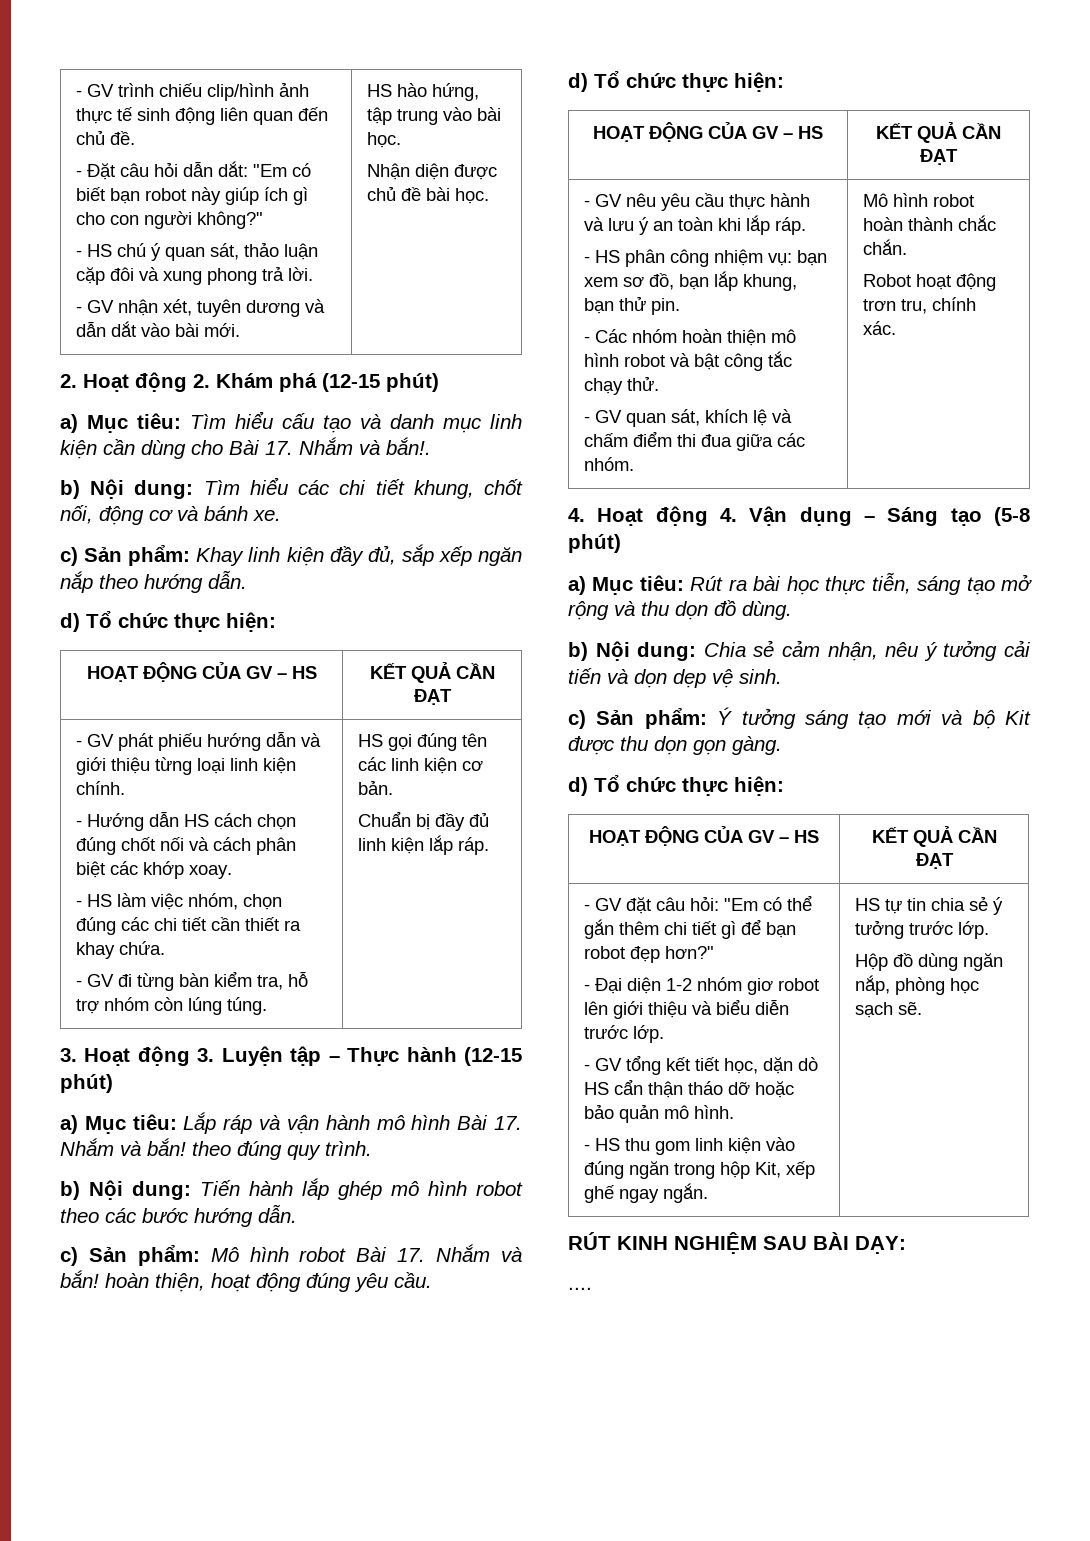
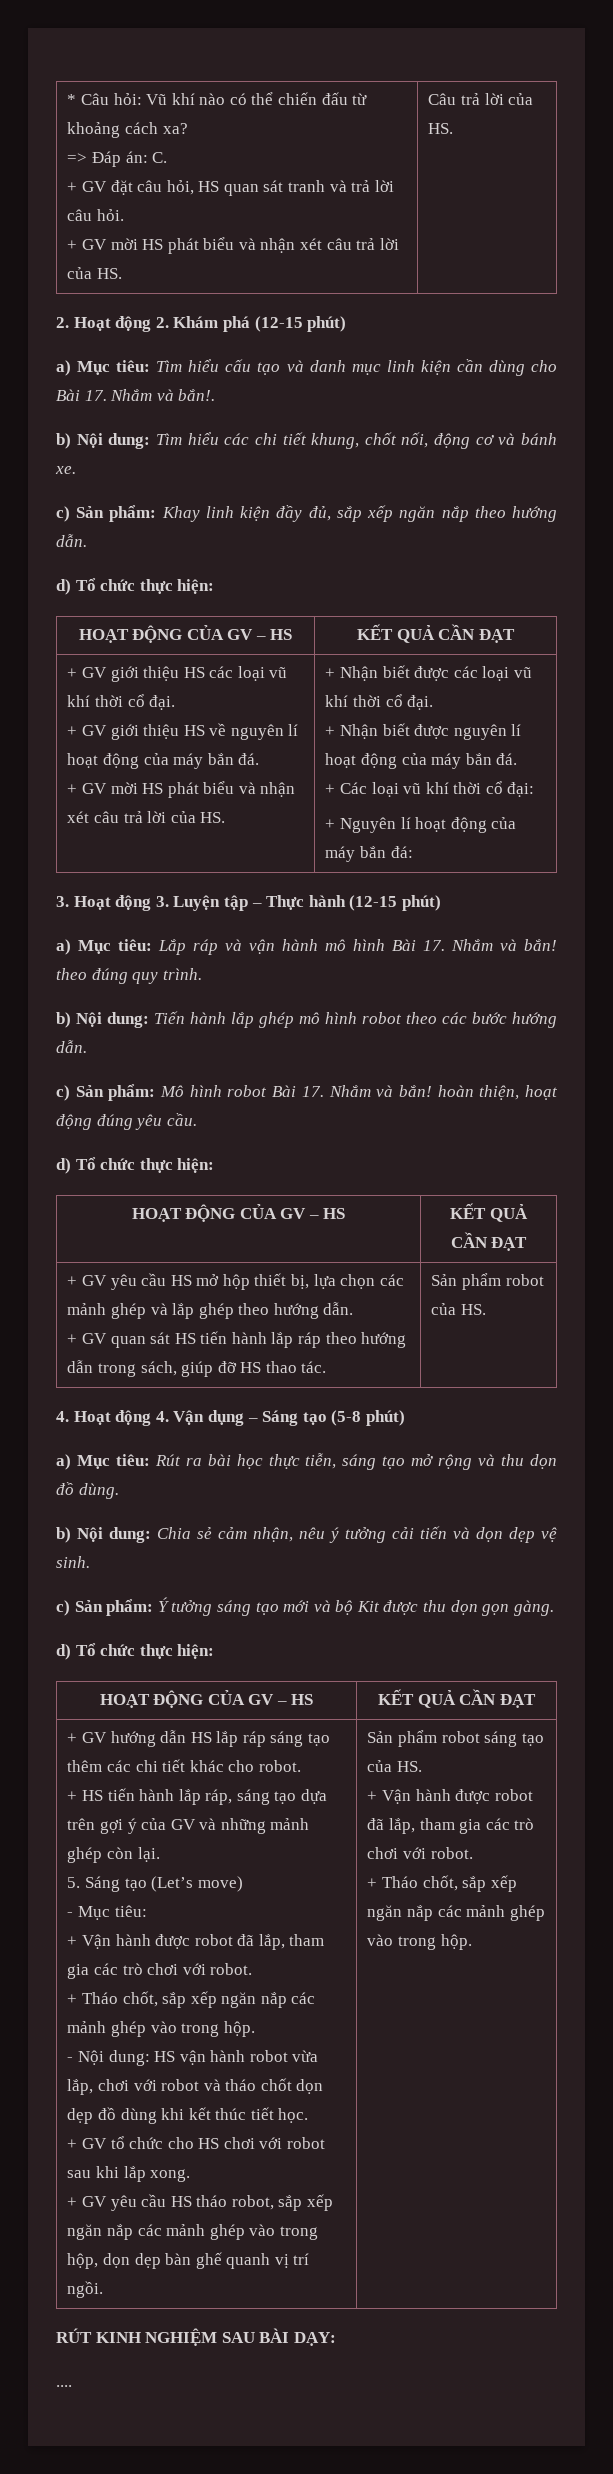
[76,82,310,101] [76,107,329,125] [76,130,136,145] [76,161,312,180] [76,187,309,205] [76,211,264,229] [76,242,319,261] [76,266,314,285] [76,299,326,317] [76,321,241,337] [367,83,480,101] [367,107,502,125] [367,132,402,148] [367,163,498,180] [367,186,490,204] - GV trình chiếu clip/hình ảnh thực tế sinh động liên quan đến chủ đề. // - Đặt câu hỏi dẫn dắt: "Em có biết bạn robot này giúp ích gì cho con người không?" // - HS chú ý quan sát, thảo luận cặp đôi và xung phong trả lời. // - GV nhận xét, tuyên dương và dẫn dắt vào bài mới. | HS hào hứng, tập trung vào bài học. // Nhận diện được chủ đề bài học. -> [67,92,368,105] [67,122,188,138] [67,151,168,167] [67,180,394,196] [67,209,124,221] [67,237,399,254] [67,267,122,279] [428,93,534,105] [428,123,454,134] * Câu hỏi: Vũ khí nào có thể chiến đấu từ khoảng cách xa? // => Đáp án: C. // + GV đặt câu hỏi, HS quan sát tranh và trả lời câu hỏi. // + GV mời HS phát biểu và nhận xét câu trả lời của HS. | Câu trả lời của HS.
[76,731,322,751] [76,757,297,775] [76,781,126,795] [76,811,297,831] [76,837,297,855] [76,861,233,879] [76,893,283,910] [76,917,302,935] [76,941,166,959] [76,971,309,991] [76,997,268,1015] [358,733,488,751] [358,757,484,774] [358,780,394,795] [358,811,490,831] [358,835,490,855] - GV phát phiếu hướng dẫn và giới thiệu từng loại linh kiện chính. // - Hướng dẫn HS cách chọn đúng chốt nối và cách phân biệt các khớp xoay. // - HS làm việc nhóm, chọn đúng các chi tiết cần thiết ra khay chứa. // - GV đi từng bàn kiểm tra, hỗ trợ nhóm còn lúng túng. | HS gọi đúng tên các linh kiện cơ bản. // Chuẩn bị đầy đủ linh kiện lắp ráp. -> [67,666,288,682] [67,694,176,710] [67,723,299,740] [67,753,260,769] [67,781,296,798] [67,811,226,823] [325,665,532,681] [325,694,434,710] [325,723,522,740] [325,753,518,769] [325,781,535,797] [325,817,517,833] [325,846,413,862] + GV giới thiệu HS các loại vũ khí thời cổ đại. // + GV giới thiệu HS về nguyên lí hoạt động của máy bắn đá. // + GV mời HS phát biểu và nhận xét câu trả lời của HS. | + Nhận biết được các loại vũ khí thời cổ đại. // + Nhận biết được nguyên lí hoạt động của máy bắn đá. // + Các loại vũ khí thời cổ đại: // + Nguyên lí hoạt động của máy bắn đá:
[584,193,811,211] [584,215,807,235] [584,249,828,267] [584,271,798,291] [584,296,681,315] [584,329,797,346] [584,351,793,371] [584,376,660,395] [584,409,793,427] [584,431,806,451] [584,457,635,471] [863,193,975,207] [863,215,997,231] [863,239,908,255] [863,273,997,291] [863,297,977,314] [863,321,897,335] - GV nêu yêu cầu thực hành và lưu ý an toàn khi lắp ráp. // - HS phân công nhiệm vụ: bạn xem sơ đồ, bạn lắp khung, bạn thử pin. // - Các nhóm hoàn thiện mô hình robot và bật công tắc chạy thử. // - GV quan sát, khích lệ và chấm điểm thi đua giữa các nhóm. | Mô hình robot hoàn thành chắc chắn. // Robot hoạt động trơn tru, chính xác. -> [67,1273,404,1290] [67,1302,354,1319] [67,1331,407,1348] [67,1360,327,1377] [431,1273,544,1290] [431,1303,486,1315] + GV yêu cầu HS mở hộp thiết bị, lựa chọn các mảnh ghép và lắp ghép theo hướng dẫn. // + GV quan sát HS tiến hành lắp ráp theo hướng dẫn trong sách, giúp đỡ HS thao tác. | Sản phẩm robot của HS.
[584,895,813,914] [584,919,797,939] [584,946,715,963] [584,977,820,995] [584,999,790,1019] [584,1025,665,1043] [584,1055,819,1075] [584,1079,795,1098] [584,1104,735,1123] [584,1137,796,1155] [584,1161,816,1179] [584,1183,709,1203] [855,896,1004,915] [855,920,990,939] [855,953,1004,971] [855,975,980,995] [855,1001,923,1018] - GV đặt câu hỏi: "Em có thể gắn thêm chi tiết gì để bạn robot đẹp hơn?" // - Đại diện 1-2 nhóm giơ robot lên giới thiệu và biểu diễn trước lớp. // - GV tổng kết tiết học, dặn dò HS cẩn thận tháo dỡ hoặc bảo quản mô hình. // - HS thu gom linh kiện vào đúng ngăn trong hộp Kit, xếp ghế ngay ngắn. | HS tự tin chia sẻ ý tưởng trước lớp. // Hộp đồ dùng ngăn nắp, phòng học sạch sẽ. -> [67,1730,331,1747] [67,1759,301,1772] [67,1788,328,1805] [67,1818,310,1834] [67,1847,160,1863] [67,1876,243,1892] [67,1905,147,1920] [67,1934,325,1950] [67,1963,253,1979] [67,1991,316,2008] [67,2021,255,2037] [67,2050,319,2066] [67,2078,324,2095] [67,2107,309,2124] [67,2136,326,2149] [67,2166,191,2182] [67,2194,334,2211] [67,2224,318,2240] [67,2252,310,2269] [67,2281,104,2298] [367,1730,544,1747] [367,1760,422,1772] [367,1789,533,1804] [367,1818,535,1834] [367,1847,473,1859] [367,1875,517,1892] [367,1905,545,1921] [367,1934,472,1950] + GV hướng dẫn HS lắp ráp sáng tạo thêm các chi tiết khác cho robot. // + HS tiến hành lắp ráp, sáng tạo dựa trên gợi ý của GV và những mảnh ghép còn lại. // 5. Sáng tạo (Let’s move) // - Mục tiêu: // + Vận hành được robot đã lắp, tham gia các trò chơi với robot. // + Tháo chốt, sắp xếp ngăn nắp các mảnh ghép vào trong hộp. // - Nội dung: HS vận hành robot vừa lắp, chơi với robot và tháo chốt dọn dẹp đồ dùng khi kết thúc tiết học. // + GV tổ chức cho HS chơi với robot sau khi lắp xong. // + GV yêu cầu HS tháo robot, sắp xếp ngăn nắp các mảnh ghép vào trong hộp, dọn dẹp bàn ghế quanh vị trí ngồi. | Sản phẩm robot sáng tạo của HS. // + Vận hành được robot đã lắp, tham gia các trò chơi với robot. // + Tháo chốt, sắp xếp ngăn nắp các mảnh ghép vào trong hộp.

